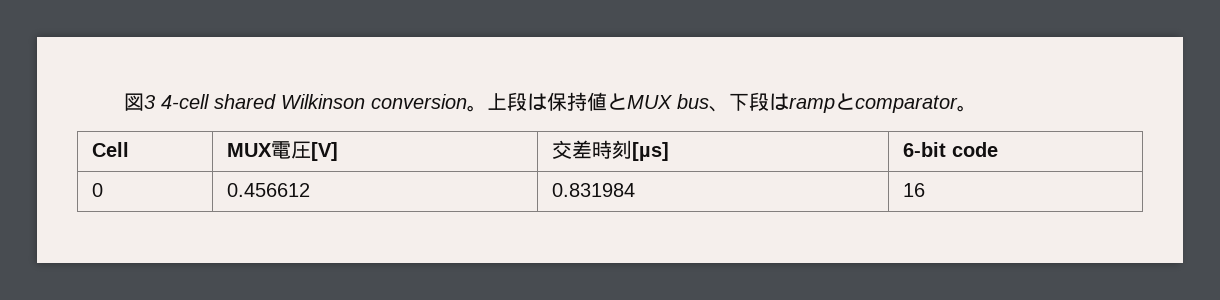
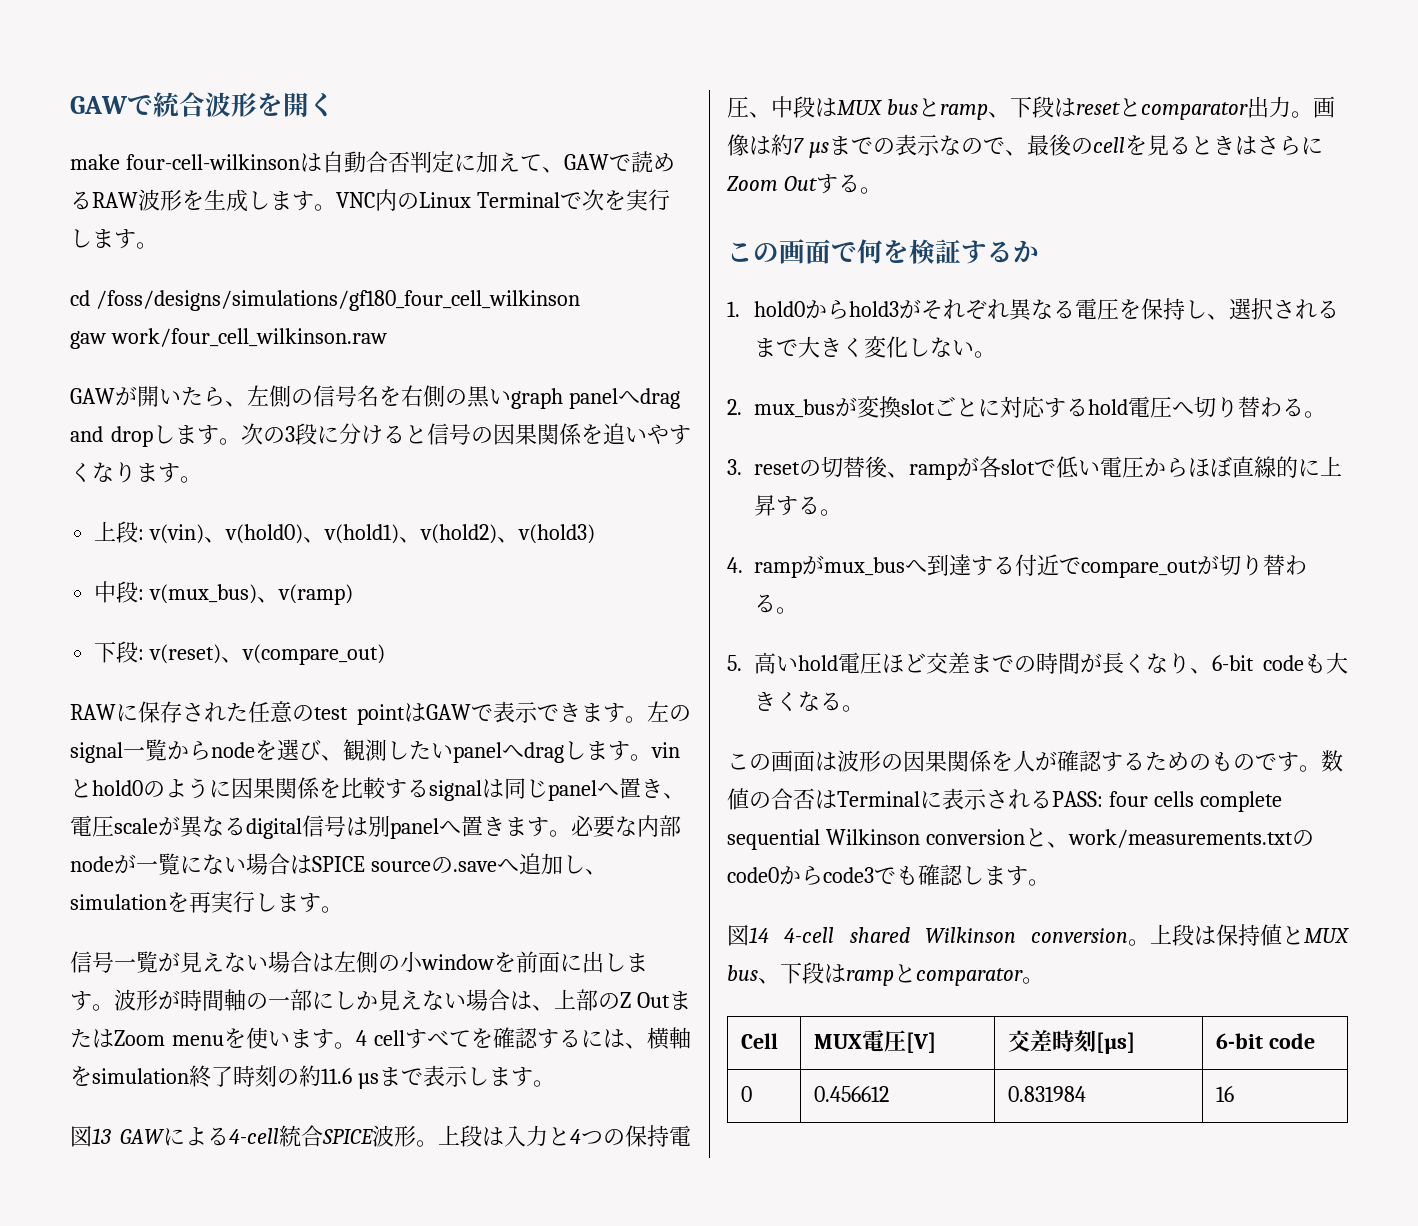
[124,93,156,111] 図3 -> [70,92,335,117] [70,151,675,173] [70,189,670,212] [70,229,158,249] [70,290,580,311] [70,328,387,349] [70,385,680,409] [70,423,691,447] [70,462,202,483] [94,521,596,544] [94,581,354,605] [94,641,386,665] [70,701,691,725] [70,739,680,763] [70,777,685,801] [70,815,681,839] [70,853,607,875] [70,891,343,913] [70,951,648,974] [70,989,691,1011] [70,1027,691,1050] [70,1065,555,1089] [70,1125,691,1147] [727,96,1335,120] [727,134,1323,158] [727,174,882,194] [727,239,1039,264] [727,298,1340,321] [754,336,997,358] [727,396,1327,418] [727,456,1343,480] [754,495,843,516] [727,554,1308,578] [754,594,799,614] [727,652,1348,674] [754,691,865,712] [727,750,1343,772] [727,788,1282,812] [727,828,1314,850] [727,864,1050,886] [727,925,769,946] GAWで統合波形を開く // make four-cell-wilkinsonは自動合否判定に加えて、GAWで読めるRAW波形を生成します。VNC内のLinux Terminalで次を実行します。 // cd /foss/designs/simulations/gf180_four_cell_wilkinson // gaw work/four_cell_wilkinson.raw // GAWが開いたら、左側の信号名を右側の黒いgraph panelへdrag and dropします。次の3段に分けると信号の因果関係を追いやすくなります。 // 上段: v(vin)、v(hold0)、v(hold1)、v(hold2)、v(hold3) // 中段: v(mux_bus)、v(ramp) // 下段: v(reset)、v(compare_out) // RAWに保存された任意のtest pointはGAWで表示できます。左のsignal一覧からnodeを選び、観測したいpanelへdragします。vinとhold0のように因果関係を比較するsignalは同じpanelへ置き、電圧scaleが異なるdigital信号は別panelへ置きます。必要な内部nodeが一覧にない場合はSPICE sourceの.saveへ追加し、simulationを再実行します。 // 信号一覧が見えない場合は左側の小windowを前面に出します。波形が時間軸の一部にしか見えない場合は、上部のZ OutまたはZoom menuを使います。4 cellすべてを確認するには、横軸をsimulation終了時刻の約11.6 µsまで表示します。 // 図13 GAWによる4-cell統合SPICE波形。上段は入力と4つの保持電圧、中段はMUX busとramp、下段はresetとcomparator出力。画像は約7 µsまでの表示なので、最後のcellを見るときはさらにZoom Outする。 // この画面で何を検証するか // 1. hold0からhold3がそれぞれ異なる電圧を保持し、選択されるまで大きく変化しない。 // 2. mux_busが変換slotごとに対応するhold電圧へ切り替わる。 // 3. resetの切替後、rampが各slotで低い電圧からほぼ直線的に上昇する。 // 4. rampがmux_busへ到達する付近でcompare_outが切り替わる。 // 5.高いhold電圧ほど交差までの時間が長くなり、6-bit codeも大きくなる。 // この画面は波形の因果関係を人が確認するためのものです。数値の合否はTerminalに表示されるPASS: four cells complete sequential Wilkinson conversionと、work/measurements.txtのcode0からcode3でも確認します。 // 図14

